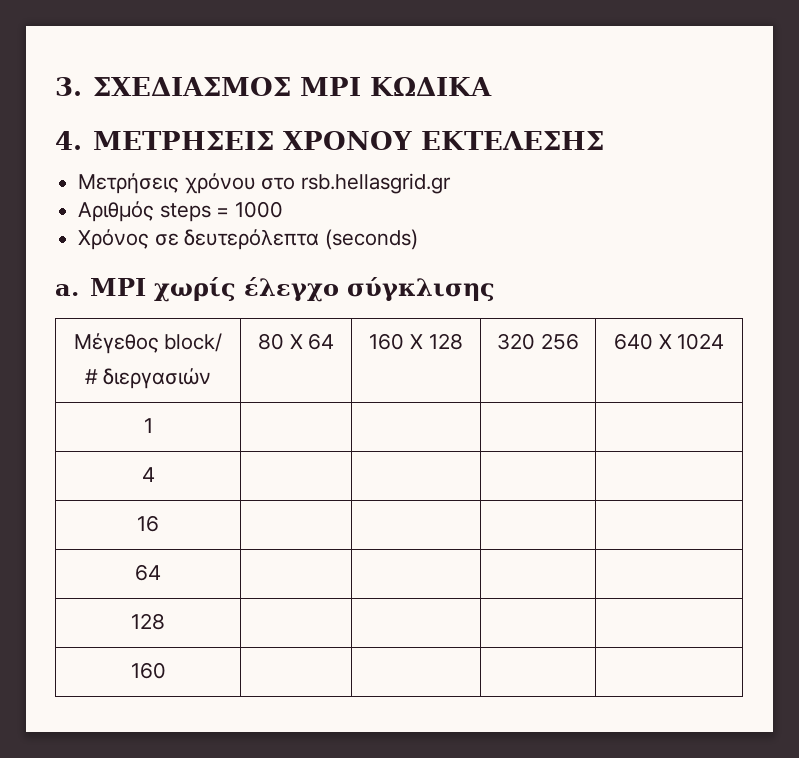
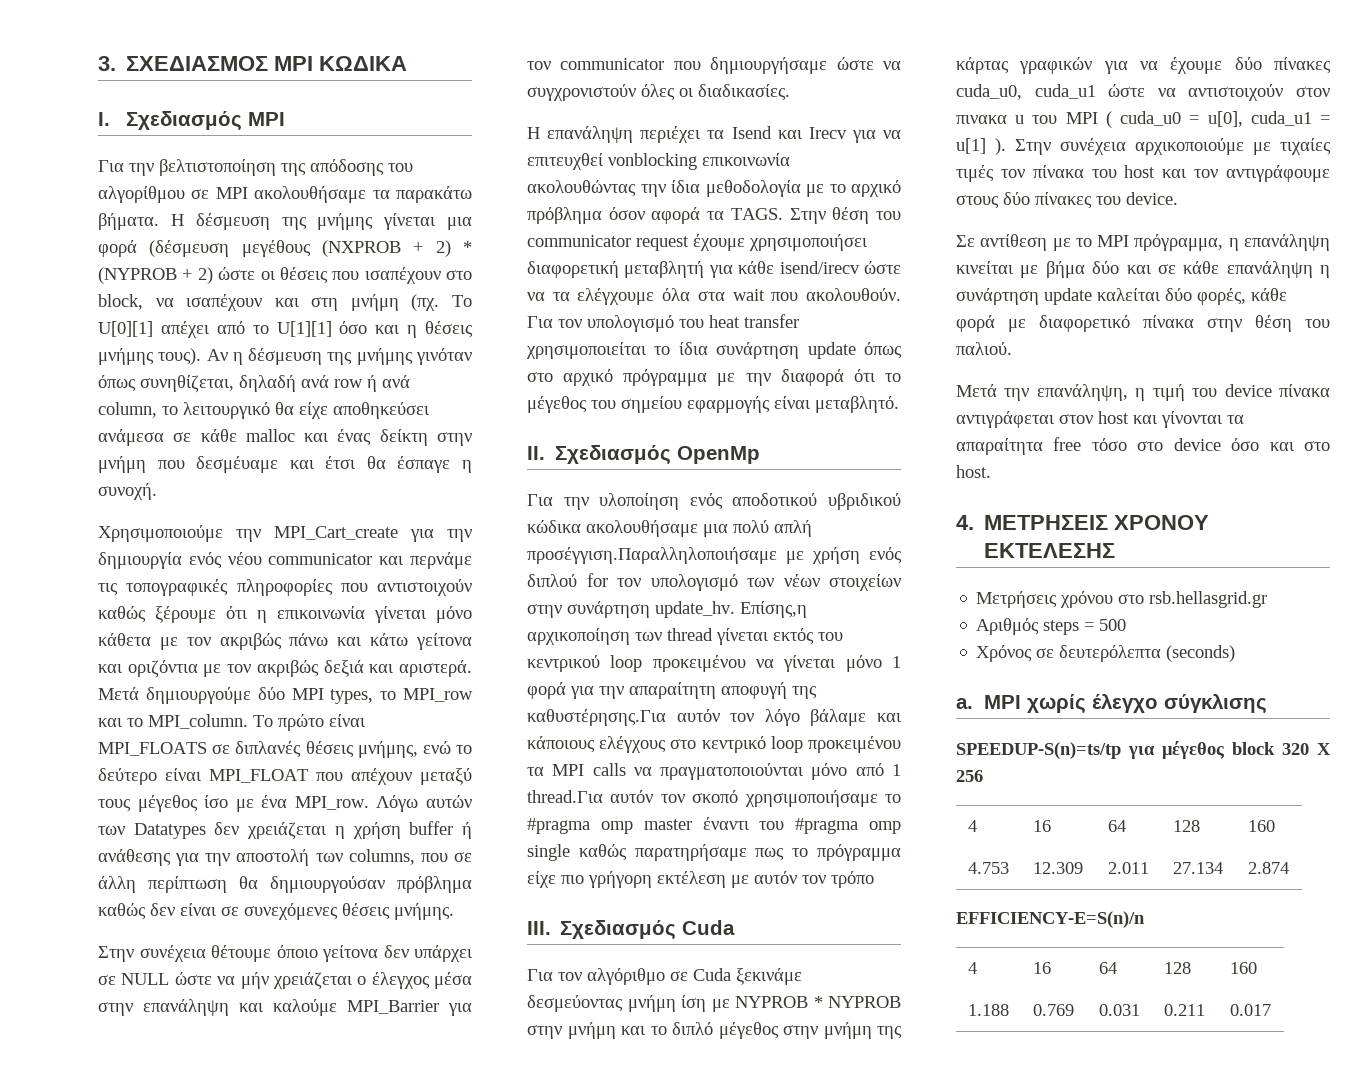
(492, 86) none -> [98,111,286,131] [98,159,413,176] [98,186,472,203] [98,213,472,230] [98,240,472,257] [98,267,472,284] [98,294,472,311] [98,321,473,338] [98,348,472,365] [98,375,410,393] [98,402,429,419] [98,429,472,446] [98,456,472,473] [98,483,157,500] [98,525,472,542] [98,552,472,569] [98,579,472,596] [98,606,472,623] [98,633,472,650] [98,660,472,678] [98,687,473,704] [98,714,365,731] [98,741,473,758] [98,768,472,785] [98,795,472,812] [98,821,473,840] [98,849,472,866] [98,876,472,893] [98,903,454,920] [98,945,472,962] [98,972,472,990] [98,999,472,1016] [527,57,901,74] [527,84,790,101] [527,126,901,143] [527,153,790,170] [527,180,901,197] [527,207,901,224] [527,234,867,251] [527,261,901,278] [527,288,901,305] [527,314,799,332] [526,342,902,359] [527,369,901,386] [527,396,899,413] [527,445,761,465] [527,493,901,510] [527,520,812,537] [527,547,902,564] [527,573,901,591] [527,601,807,618] [527,628,843,645] [527,655,901,672] [527,682,817,699] [527,709,901,726] [527,736,901,753] [527,763,901,780] [527,790,901,807] [527,817,901,834] [527,844,901,861] [527,871,874,888] [527,920,736,940] [527,968,802,985] [527,995,901,1012] [527,1022,902,1039] [956,57,1331,74] [956,84,1330,101] [956,111,1330,128] [956,138,1331,155] [956,165,1330,182] [956,192,1178,209] [956,234,1330,251] [956,261,1330,278] [956,288,1287,305] [956,315,1330,332] [956,342,1012,355] [956,384,1330,401] [956,411,1244,428] [956,437,1330,455] [956,465,991,478] // I. Σχεδιασμός MPI // Για την βελτιστοποίηση της απόδοσης του αλγορίθμου σε MPI ακολουθήσαμε τα παρακάτω βήματα. Η δέσμευση της μνήμης γίνεται μια φορά (δέσμευση μεγέθους (NXPROB + 2) * (NΥPROB + 2) ώστε οι θέσεις που ισαπέχουν στο block, να ισαπέχουν και στη μνήμη (πχ. Το U[0][1] απέχει από το U[1][1] όσο και η θέσεις μνήμης τους). Αν η δέσμευση της μνήμης γινόταν όπως συνηθίζεται, δηλαδή ανά row ή ανά column, το λειτουργικό θα είχε αποθηκεύσει ανάμεσα σε κάθε malloc και ένας δείκτη στην μνήμη που δεσμέυαμε και έτσι θα έσπαγε η συνοχή. // Χρησιμοποιούμε την MPI_Cart_create για την δημιουργία ενός νέου communicator και περνάμε τις τοπογραφικές πληροφορίες που αντιστοιχούν καθώς ξέρουμε ότι η επικοινωνία γίνεται μόνο κάθετα με τον ακριβώς πάνω και κάτω γείτονα και οριζόντια με τον ακριβώς δεξιά και αριστερά. Μετά δημιουργούμε δύο MPI types, το MPI_row και το MPI_column. Το πρώτο είναι MPI_FLOATS σε διπλανές θέσεις μνήμης, ενώ το δεύτερο είναι MPI_FLOAT που απέχουν μεταξύ τους μέγεθος ίσο με ένα MPI_row. Λόγω αυτών των Datatypes δεν χρειάζεται η χρήση buffer ή ανάθεσης για την αποστολή των columns, που σε άλλη περίπτωση θα δημιουργούσαν πρόβλημα καθώς δεν είναι σε συνεχόμενες θέσεις μνήμης. // Στην συνέχεια θέτουμε όποιο γείτονα δεν υπάρχει σε NULL ώστε να μήν χρειάζεται ο έλεγχος μέσα στην επανάληψη και καλούμε MPI_Barrier για τον communicator που δημιουργήσαμε ώστε να συγχρονιστούν όλες οι διαδικασίες. // Η επανάληψη περιέχει τα Isend και Irecv για να επιτευχθεί νonblocking επικοινωνία ακολουθώντας την ίδια μεθοδολογία με το αρχικό πρόβλημα όσον αφορά τα TAGS. Στην θέση του communicator request έχουμε χρησιμοποιήσει διαφορετική μεταβλητή για κάθε isend/irecv ώστε να τα ελέγχουμε όλα στα wait που ακολουθούν. Για τον υπολογισμό του heat transfer χρησιμοποιείται το ίδια συνάρτηση update όπως στο αρχικό πρόγραμμα με την διαφορά ότι το μέγεθος του σημείου εφαρμογής είναι μεταβλητό. // II. Σχεδιασμός OpenMp // Για την υλοποίηση ενός αποδοτικού υβριδικού κώδικα ακολουθήσαμε μια πολύ απλή προσέγγιση.Παραλληλοποιήσαμε με χρήση ενός διπλού for τον υπολογισμό των νέων στοιχείων στην συνάρτηση update_hv. Επίσης,η αρχικοποίηση των thread γίνεται εκτός του κεντρικού loop προκειμένου να γίνεται μόνο 1 φορά για την απαραίτητη αποφυγή της καθυστέρησης.Για αυτόν τον λόγο βάλαμε και κάποιους ελέγχους στο κεντρικό loop προκειμένου τα MPI calls να πραγματοποιούνται μόνο από 1 thread.Για αυτόν τον σκοπό χρησιμοποιήσαμε το #pragma omp master έναντι του #pragma omp single καθώς παρατηρήσαμε πως το πρόγραμμα είχε πιο γρήγορη εκτέλεση με αυτόν τον τρόπο // III. Σχεδιασμός Cuda // Για τον αλγόριθμο σε Cuda ξεκινάμε δεσμεύοντας μνήμη ίση με NYPROB * NYPROB στην μνήμη και το διπλό μέγεθος στην μνήμη της κάρτας γραφικών για να έχουμε δύο πίνακες cuda_u0, cuda_u1 ώστε να αντιστοιχούν στον πινακα u του MPI ( cuda_u0 = u[0], cuda_u1 = u[1] ). Στην συνέχεια αρχικοποιούμε με τιχαίες τιμές τον πίνακα του host και τον αντιγράφουμε στους δύο πίνακες του device. // Σε αντίθεση με το MPI πρόγραμμα, η επανάληψη κινείται με βήμα δύο και σε κάθε επανάληψη η συνάρτηση update καλείται δύο φορές, κάθε φορά με διαφορετικό πίνακα στην θέση του παλιού. // Μετά την επανάληψη, η τιμή του device πίνακα αντιγράφεται στον host και γίνονται τα απαραίτητα free τόσο στο device όσο και στο host.
[235,201,284,218] 1000 -> [1099,619,1127,631] 500
[73,333,223,354] [84,368,212,389] [257,333,335,350] [369,333,463,350] [497,333,579,350] [613,333,725,350] [143,418,153,433] [141,467,155,482] [137,515,159,532] [135,564,161,581] [131,613,165,630] [130,662,166,679] // Μέγεθος block/ // # διεργασιών | 80 Χ 64 | 160 Χ 128 | 320 256 | 640 Χ 1024 // 1 | | | | // 4 | | | | // 16 | | | | // 64 | | | | // 128 | | | | // 160 | | | | -> [956,741,1331,759] [956,770,983,782] [967,820,977,832] [1032,820,1051,832] [1107,820,1126,832] [1172,820,1200,832] [1247,820,1275,832] [967,862,1009,874] [1032,862,1083,874] [1107,862,1149,874] [1172,862,1223,874] [1247,862,1289,874] [956,911,1145,928] [967,962,977,974] [1032,962,1051,974] [1098,962,1117,974] [1163,962,1191,974] [1229,962,1257,974] [967,1004,1009,1016] [1032,1004,1074,1016] [1098,1004,1140,1016] [1163,1004,1205,1016] [1229,1004,1271,1016] // SPEEDUP-S(n)=ts/tp για μέγεθος block 320 X 256 // 4 | 16 | 64 | 128 | 160 // 4.753 | 12.309 | 2.011 | 27.134 | 2.874 // EFFICIENCY-E=S(n)/n // 4 | 16 | 64 | 128 | 160 // 1.188 | 0.769 | 0.031 | 0.211 | 0.017

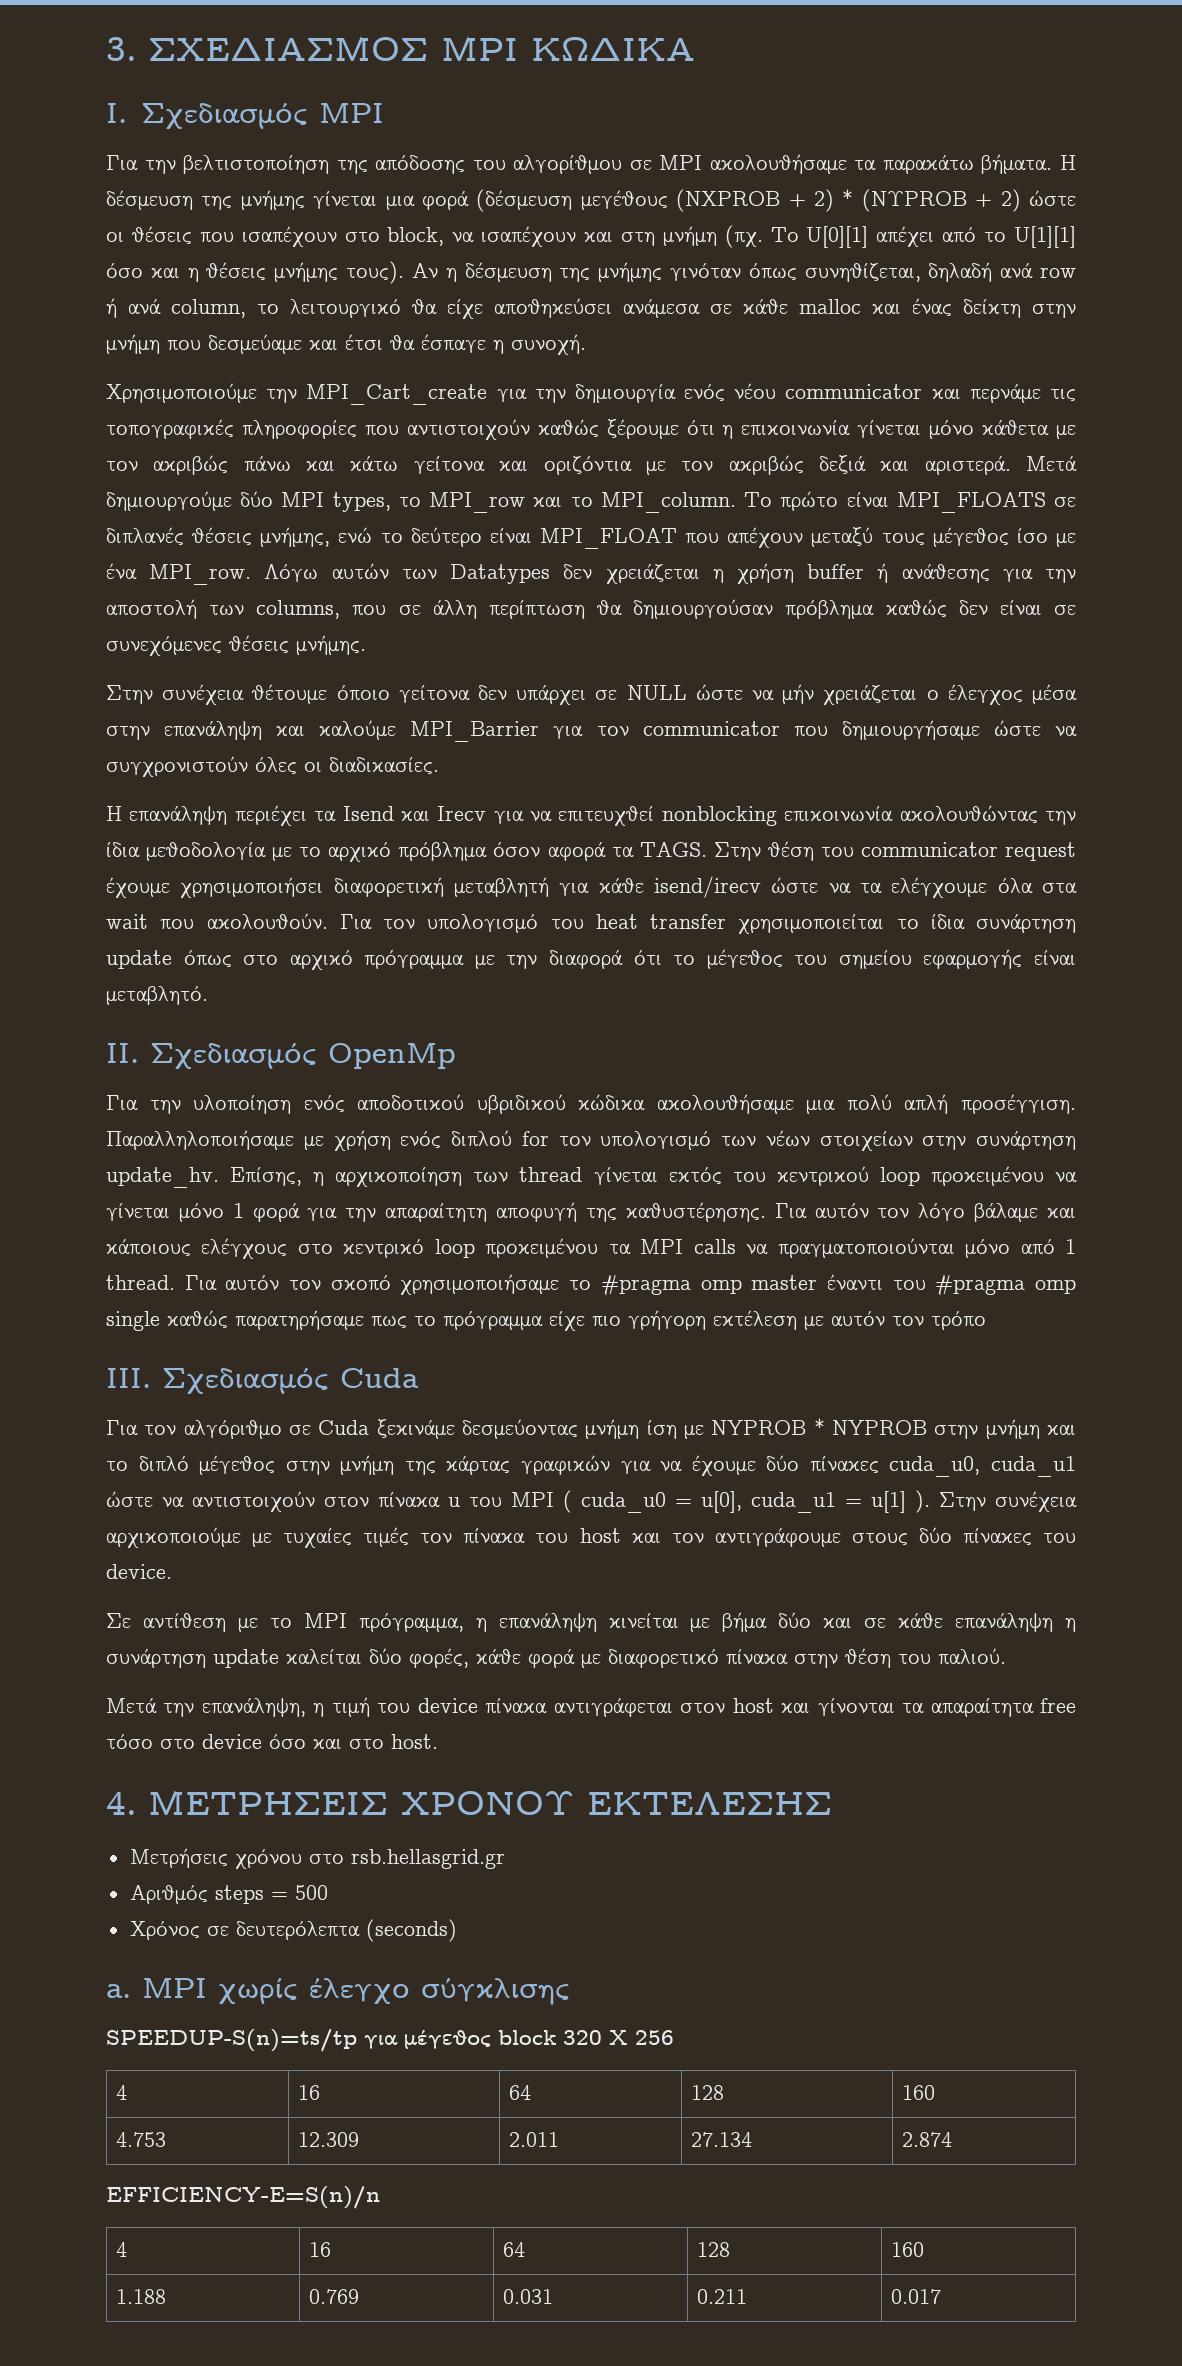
[196,456,279,473] δεσμέυαμε -> [208,334,302,354] δεσμεύαμε
[608,153,697,170] νonblocking -> [661,806,777,826] nonblocking
[527,547,777,564] προσέγγιση.Παραλληλοποιήσαμε -> [960,1094,1076,1114] [106,1130,294,1150] προσέγγιση. Παραλληλοποιήσαμε
[740,601,807,618] Επίσης,η -> [230,1167,325,1186] Επίσης, η
[527,709,666,726] καθυστέρησης.Για -> [625,1202,807,1222] καθυστέρησης. Για
[527,790,603,803] thread.Για -> [106,1275,217,1290] thread. Για
[956,115,1007,124] πινακα -> [378,1492,440,1508] πίνακα
[1280,138,1331,155] τιχαίες -> [283,1528,353,1548] τυχαίες

